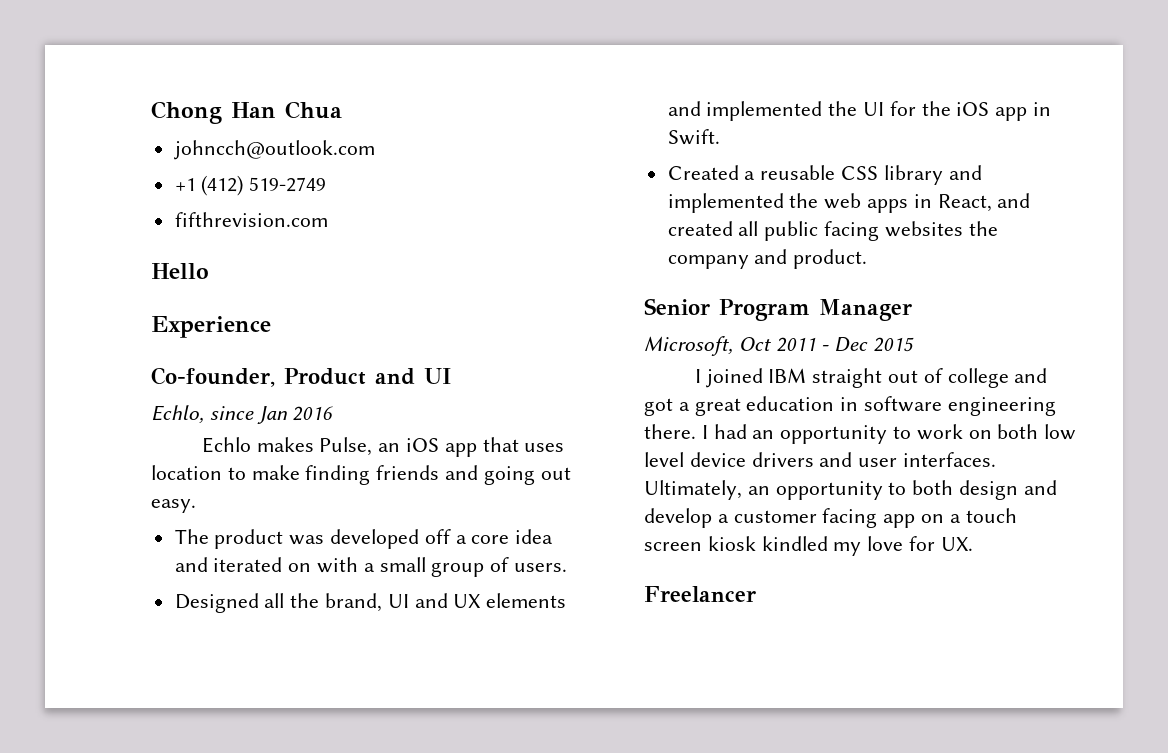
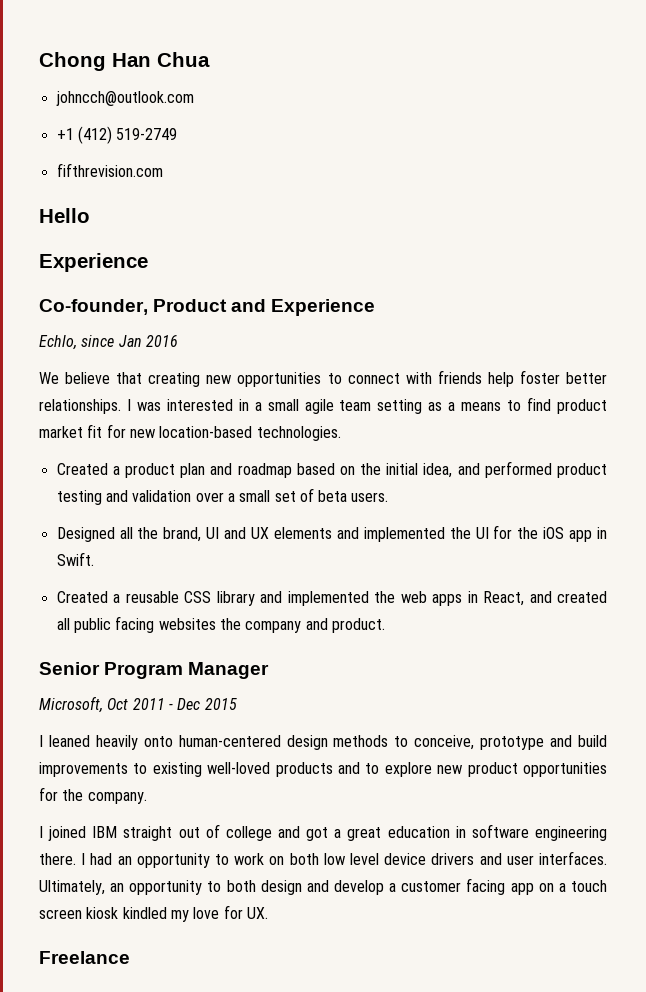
[423,368,451,384] UI -> [271,299,376,316] Experience
[201,437,565,457] [151,465,571,485] [151,499,196,513] [174,529,554,549] [174,557,510,577] Echlo makes Pulse, an iOS app that uses location to make finding friends and going out easy. // The product was developed off a core idea and iterated on with a small group of -> [39,370,607,387] [39,397,607,414] [39,424,341,441] [56,461,607,478] [56,488,348,505] We believe that creating new opportunities to connect with friends help foster better relationships. I was interested in a small agile team setting as a means to find product market fit for new location-based technologies. // Created a product plan and roadmap based on the initial idea, and performed product testing and validation over a small set of beta
(915, 344) none -> [39,735,608,750] [39,762,607,777] [39,787,147,804] // I leaned heavily onto human-centered design methods to conceive, prototype and build improvements to existing well-loved products and to explore new product opportunities for the company.
[644,586,756,602] Freelancer -> [39,951,130,964] Freelance

